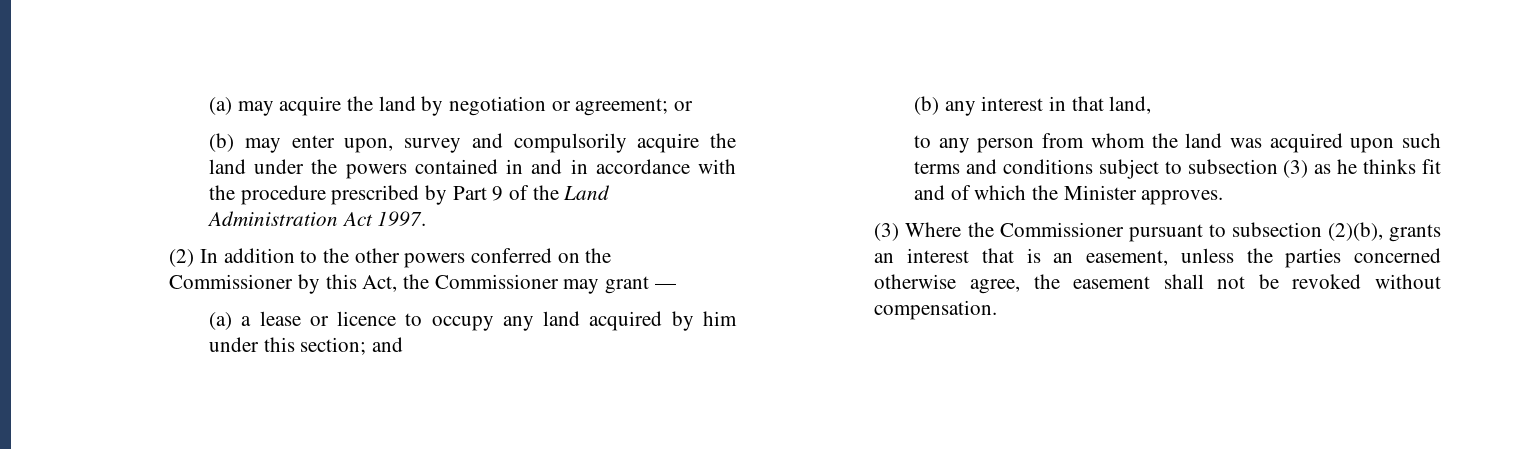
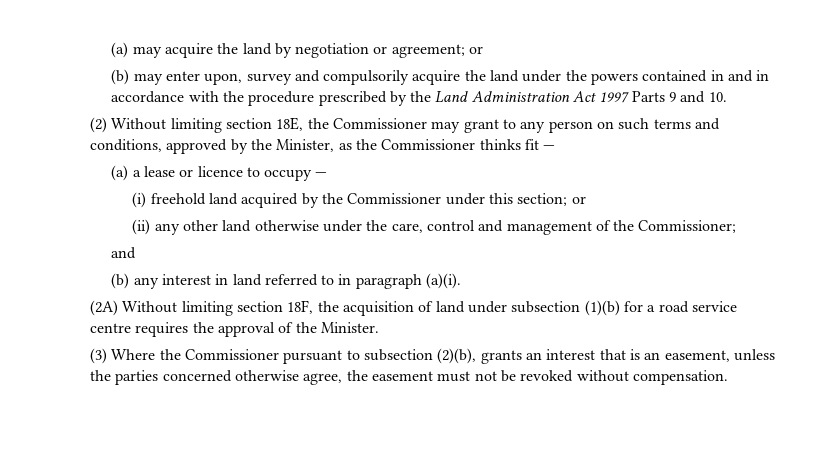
[452,185,530,201] Part 9 of -> (407, 98) none
[377,211,427,226] [169,248,612,268] [169,274,650,294] 1997. // (2) In addition to the other powers conferred on the Commissioner by this Act, the Commissioner may grant -> [599,91,727,103] [90,117,720,133] [90,139,540,154] 1997 Parts 9 and 10. // (2) Without limiting section 18E, the Commissioner may grant to any person on such terms and conditions, approved by the Minister, as the Commissioner thinks fit
[502,316,534,331] any -> [315,172,328,177] [132,192,206,208] — // (i) freehold
[702,311,737,326] him -> [321,193,442,204] the Commissioner
(367, 346) none -> [571,196,586,204] [132,219,737,235] or // (ii) any other land otherwise under the care, control and management of the Commissioner; //
[1071,96,1152,114] [914,133,1441,153] [914,159,1441,179] [914,185,1224,205] that land, // to any person from whom the land was acquired upon such terms and conditions subject to subsection (3) as he thinks fit and of which the Minister approves. -> [232,273,462,289] [90,300,737,316] [90,322,380,337] land referred to in paragraph (a)(i). // (2A) Without limiting section 18F, the acquisition of land under subsection (1)(b) for a road service centre requires the approval of the Minister.
[1163,274,1204,289] shall -> [437,371,471,382] must

